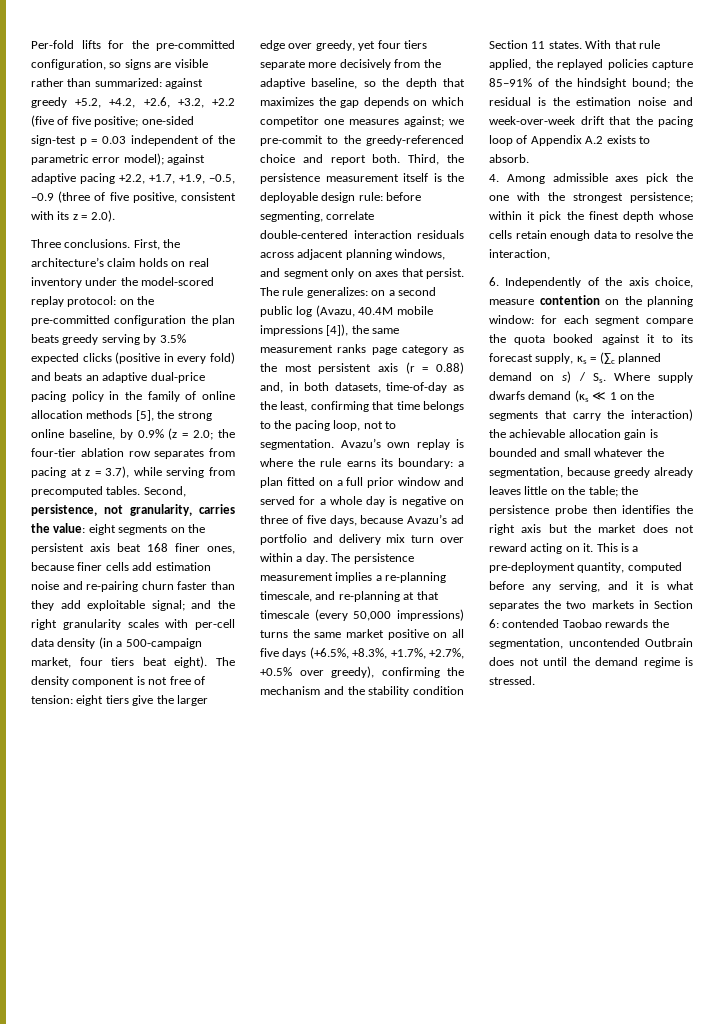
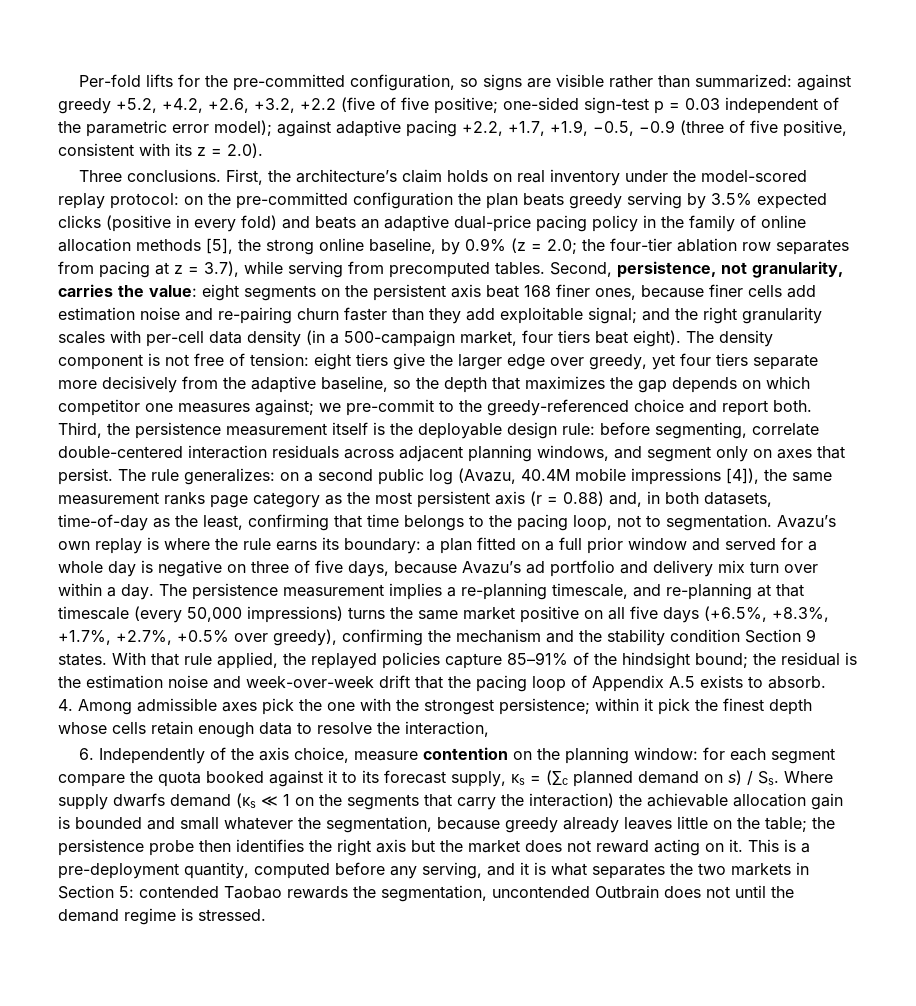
[531,41,546,49] 11 -> [806,629,816,642] 9
[585,136,604,144] A.2 -> [669,676,695,688] A.5
[489,619,499,628] 6: -> [119,886,134,898] 5:

